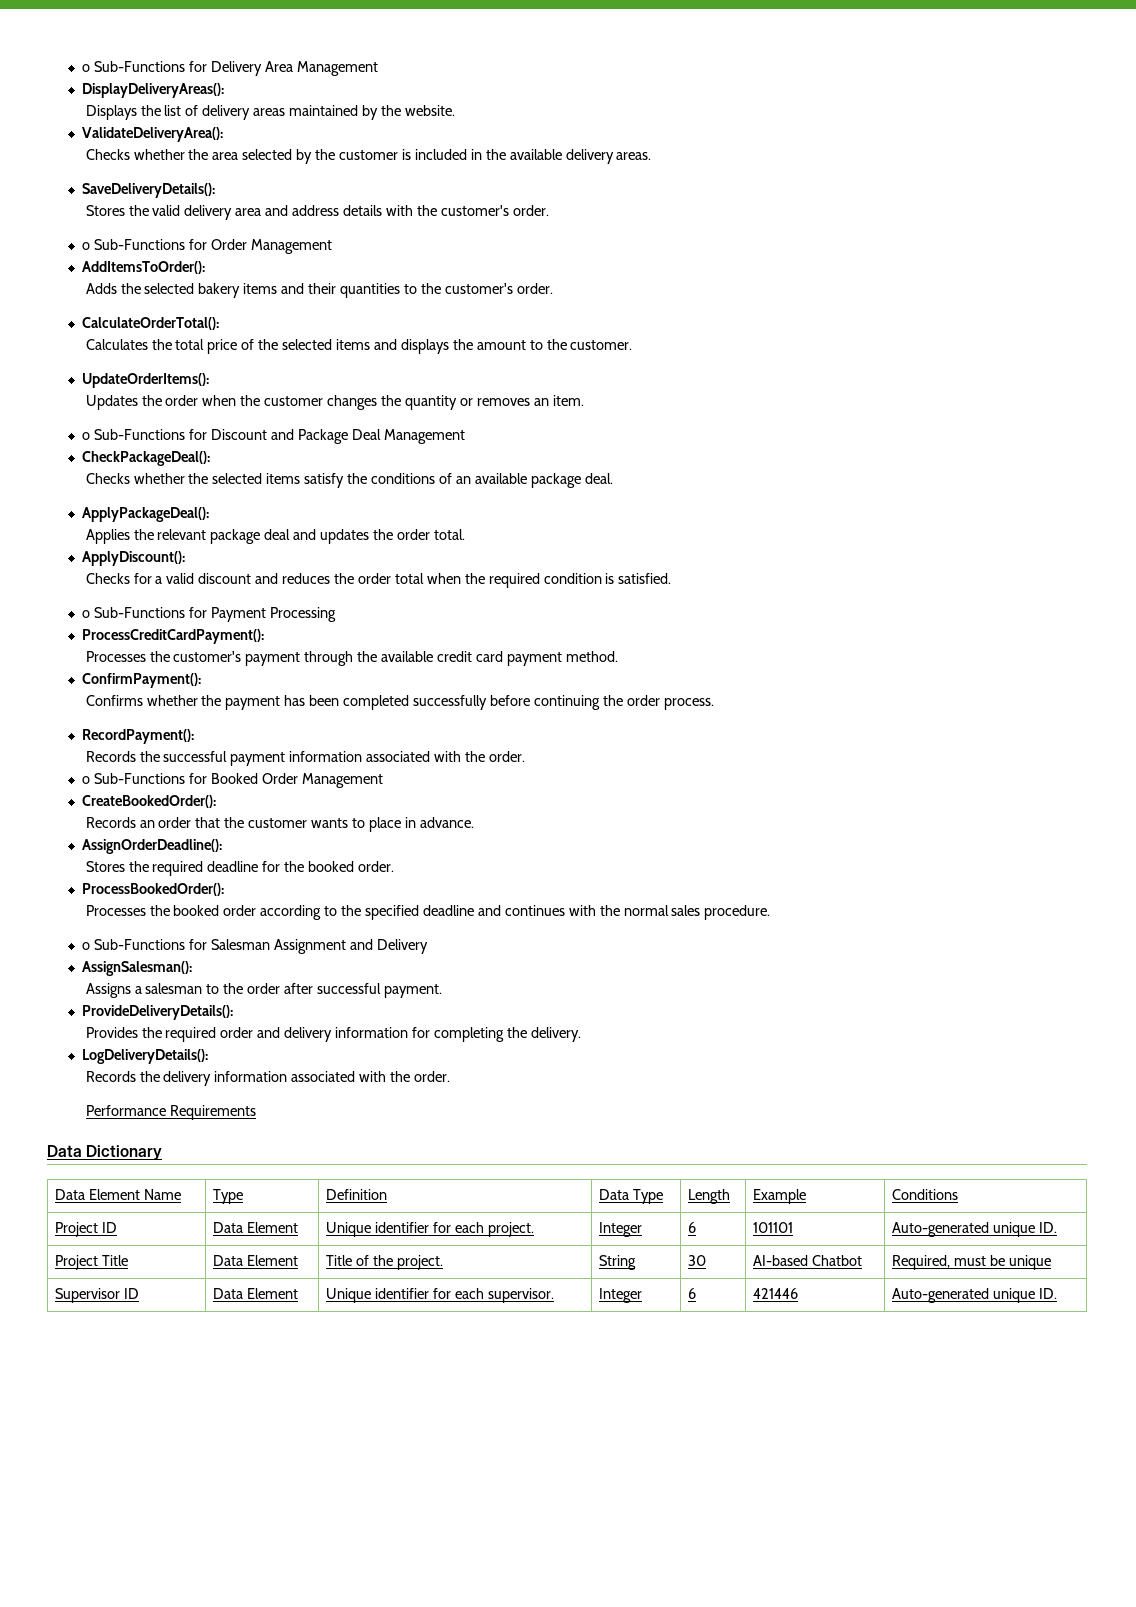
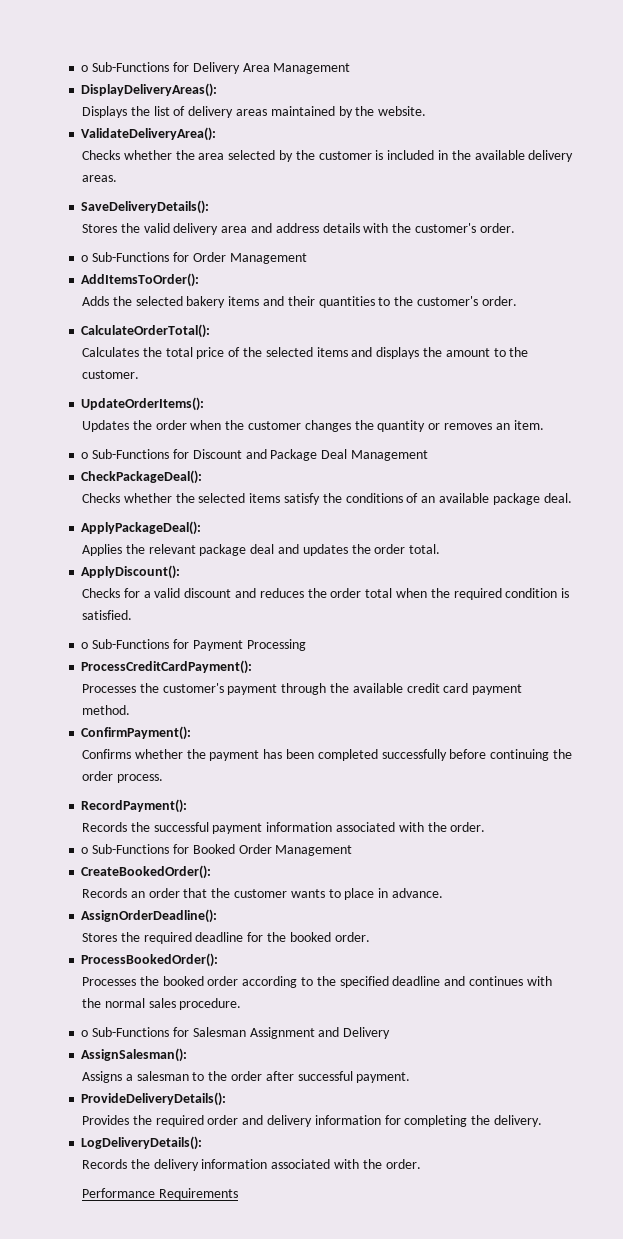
[47,1145,163,1160] [55,1189,181,1200] [213,1189,244,1204] [326,1189,388,1200] [599,1189,663,1204] [688,1189,731,1204] [753,1189,807,1204] [892,1189,959,1200] [55,1222,117,1237] [213,1222,298,1233] [326,1222,534,1237] [599,1222,643,1237] [688,1222,697,1233] [753,1222,794,1233] [892,1222,1057,1237] [55,1255,128,1270] [213,1255,298,1266] [326,1255,443,1270] [599,1255,637,1270] [688,1255,707,1266] [753,1255,862,1266] [892,1255,1051,1270] [55,1288,139,1303] [213,1288,298,1299] [326,1288,554,1303] [599,1288,643,1303] [688,1288,697,1299] [753,1288,799,1299] [892,1288,1057,1303] // Data Dictionary // Data Element Name | Type | Definition | Data Type | Length | Example | Conditions // Project ID | Data Element | Unique identifier for each project. | Integer | 6 | 101101 | Auto-generated unique ID. // Project Title | Data Element | Title of the project. | String | 30 | AI-based Chatbot | Required, must be unique // Supervisor ID | Data Element | Unique identifier for each supervisor. | Integer | 6 | 421446 | Auto-generated unique ID. -> (238, 1194) none

